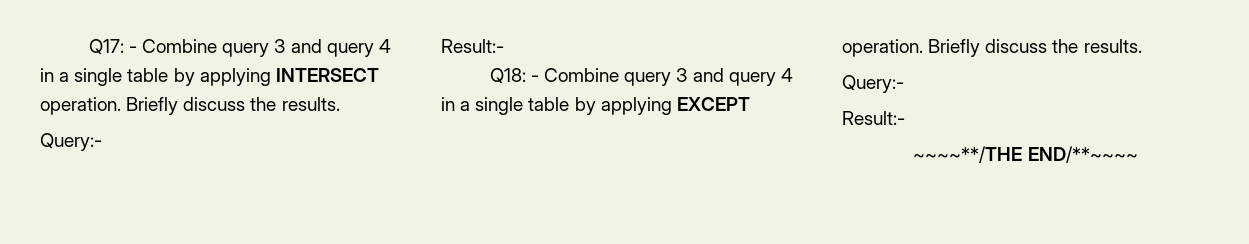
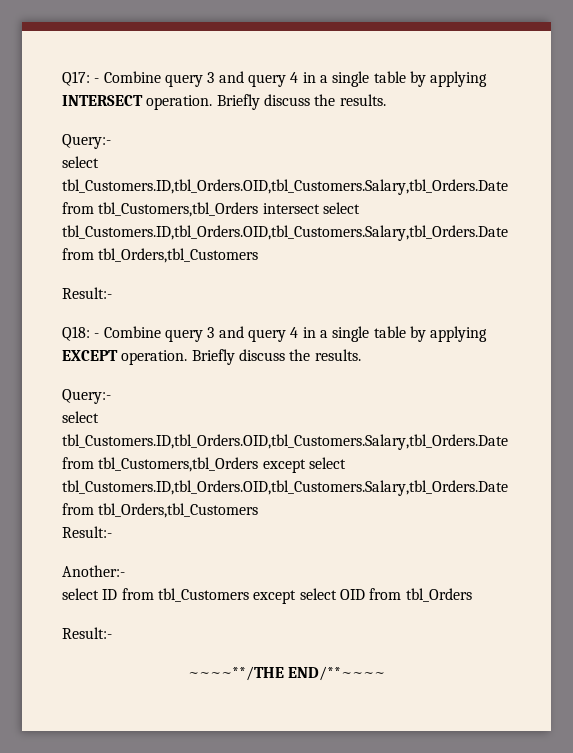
(102, 142) none -> [62,156,99,168] [62,179,508,195] [62,202,360,217] [62,225,508,241] [62,248,259,263] // select tbl_Customers.ID,tbl_Orders.OID,tbl_Customers.Salary,tbl_Orders.Date from tbl_Customers,tbl_Orders intersect select tbl_Customers.ID,tbl_Orders.OID,tbl_Customers.Salary,tbl_Orders.Date from tbl_Orders,tbl_Customers
(904, 84) none -> [62,411,99,423] [62,434,508,450] [62,457,346,473] [62,480,508,496] [62,503,259,518] [62,526,112,538] [62,565,125,577] [62,588,472,604] // select tbl_Customers.ID,tbl_Orders.OID,tbl_Customers.Salary,tbl_Orders.Date from tbl_Customers,tbl_Orders except select tbl_Customers.ID,tbl_Orders.OID,tbl_Customers.Salary,tbl_Orders.Date from tbl_Orders,tbl_Customers // Result:- // Another:- // select ID from tbl_Customers except select OID from tbl_Orders

